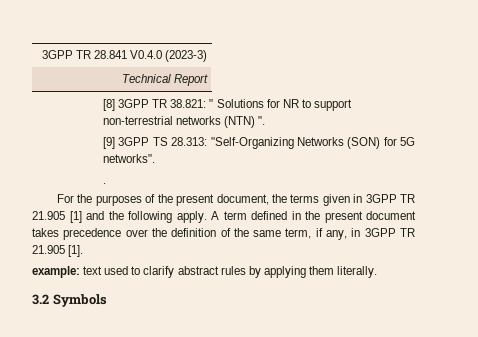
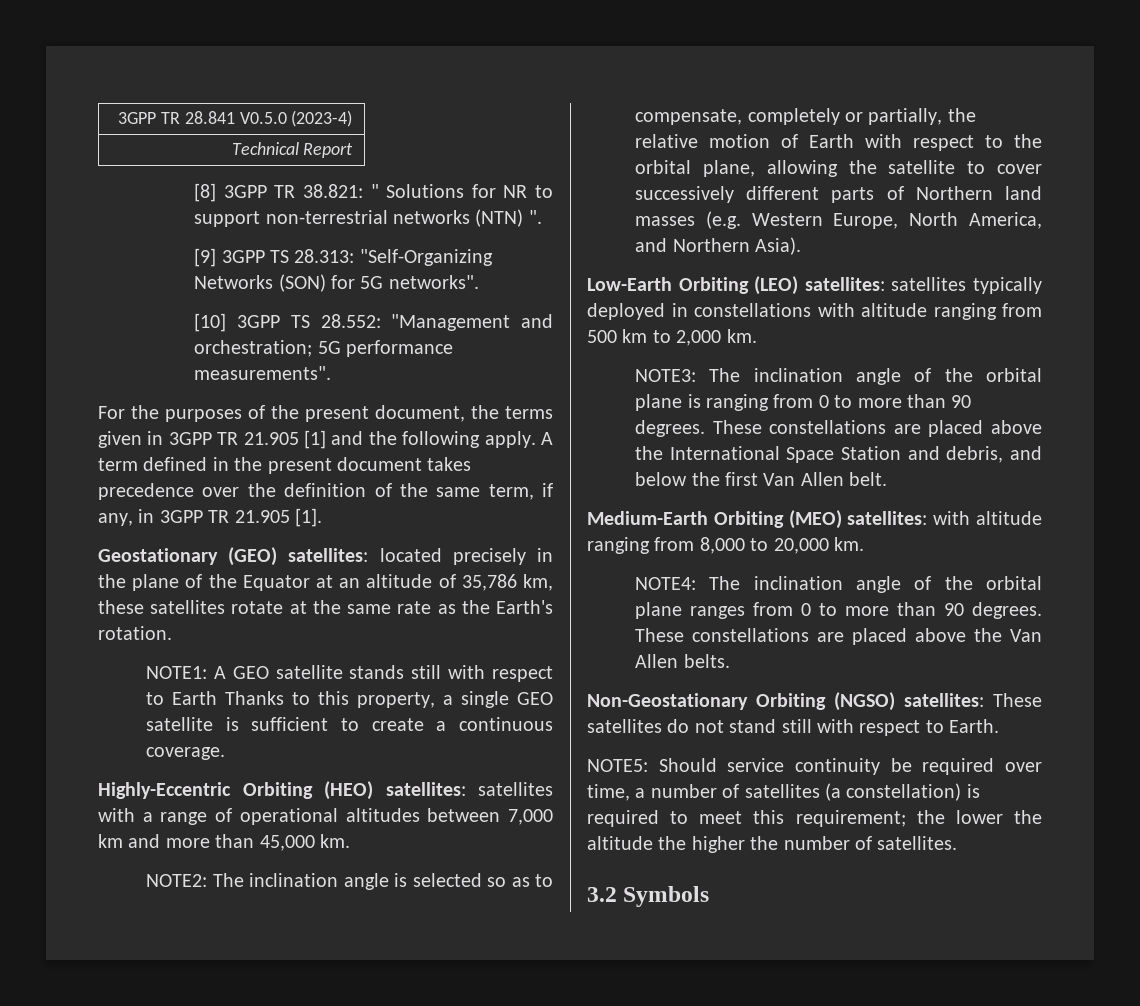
[130,50,208,62] V0.4.0 (2023-3) -> [239,110,353,127] V0.5.0 (2023-4)
[103,183,107,184] . -> [194,313,553,332] [194,340,454,357] [194,366,332,380] [10] 3GPP TS 28.552: "Management and orchestration; 5G performance measurements".
[32,266,378,278] example: text used to clarify abstract rules by applying them literally. -> [98,547,553,566] [98,574,553,591] [98,600,553,614] [98,626,172,640] [146,665,553,682] [146,691,553,708] [146,717,553,731] [146,747,226,760] [98,781,553,800] [98,808,553,825] [98,834,350,851] [146,873,553,890] [635,108,976,125] [635,134,1042,151] [635,160,1042,177] [635,186,1042,203] [635,211,1042,229] [635,237,801,255] [587,276,1042,295] [587,303,1042,320] [587,329,757,346] [635,368,1042,385] [635,394,972,411] [635,420,1042,437] [635,446,1042,463] [635,472,888,486] [587,510,1042,529] [587,537,864,554] [635,576,1042,593] [635,602,1042,619] [635,628,1042,645] [635,654,730,668] [587,692,1042,711] [587,719,1000,736] [587,758,1042,775] [587,783,980,801] [587,810,1042,827] [587,836,958,853] Geostationary (GEO) satellites: located precisely in the plane of the Equator at an altitude of 35,786 km, these satellites rotate at the same rate as the Earth's rotation. // NOTE1: A GEO satellite stands still with respect to Earth Thanks to this property, a single GEO satellite is sufficient to create a continuous coverage. // Highly-Eccentric Orbiting (HEO) satellites: satellites with a range of operational altitudes between 7,000 km and more than 45,000 km. // NOTE2: The inclination angle is selected so as to compensate, completely or partially, the relative motion of Earth with respect to the orbital plane, allowing the satellite to cover successively different parts of Northern land masses (e.g. Western Europe, North America, and Northern Asia). // Low-Earth Orbiting (LEO) satellites: satellites typically deployed in constellations with altitude ranging from 500 km to 2,000 km. // NOTE3: The inclination angle of the orbital plane is ranging from 0 to more than 90 degrees. These constellations are placed above the International Space Station and debris, and below the first Van Allen belt. // Medium-Earth Orbiting (MEO) satellites: with altitude ranging from 8,000 to 20,000 km. // NOTE4: The inclination angle of the orbital plane ranges from 0 to more than 90 degrees. These constellations are placed above the Van Allen belts. // Non-Geostationary Orbiting (NGSO) satellites: These satellites do not stand still with respect to Earth. // NOTE5: Should service continuity be required over time, a number of satellites (a constellation) is required to meet this requirement; the lower the altitude the higher the number of satellites.

